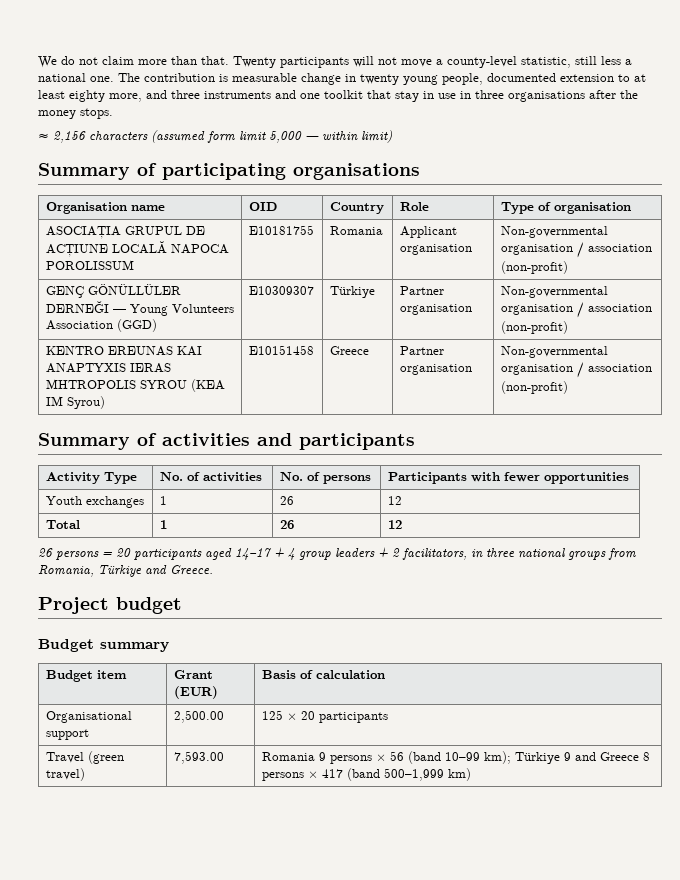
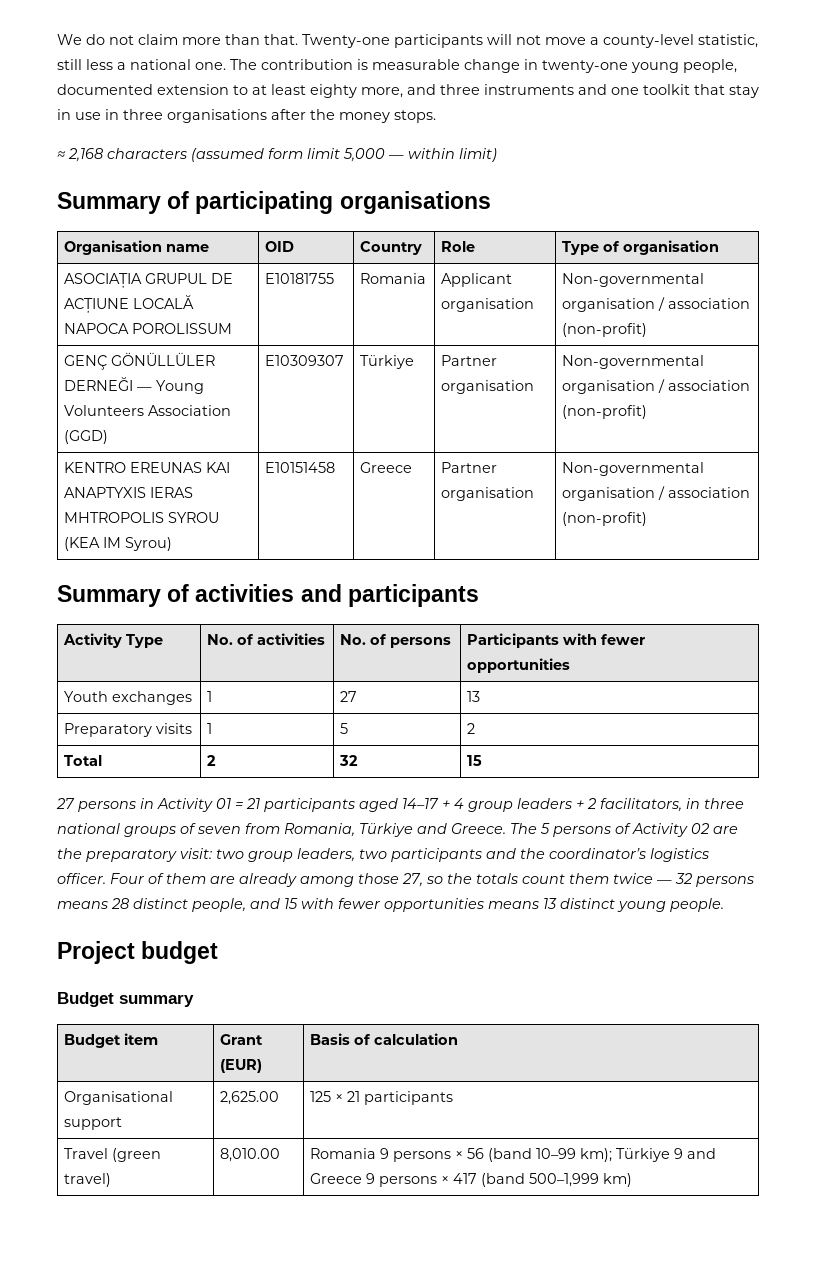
[233,56,276,68] Twenty -> [302,34,390,48] Twenty-one
[360,74,399,85] twenty -> [542,60,628,73] twenty-one
[53,131,86,143] 2,156 -> [68,148,103,162] 2,168
[279,496,294,505] [387,496,402,505] [45,520,80,529] [159,520,167,529] [279,520,294,529] [387,520,402,529] [38,548,131,560] 26 | 12 // Total | 1 | 26 | 12 // 26 persons = 20 -> [340,691,358,702] [467,691,481,702] [64,723,193,737] [207,723,213,734] [340,723,349,734] [467,723,476,734] [64,755,103,766] [207,755,217,766] [339,755,359,766] [467,755,483,766] [56,798,260,812] 27 | 13 // Preparatory visits | 1 | 5 | 2 // Total | 2 | 32 | 15 // 27 persons in Activity 01 = 21
(606, 555) none -> [180,823,241,834] of seven
(213, 570) none -> [510,823,738,837] [57,848,709,862] [57,873,754,887] [57,898,724,912] The 5 persons of Activity 02 are the preparatory visit: two group leaders, two participants and the coordinator’s logistics officer. Four of them are already among those 27, so the totals count them twice — 32 persons means 28 distinct people, and 15 with fewer opportunities means 13 distinct young people.
[173,710,224,723] 2,500.00 -> [220,1091,280,1105] 2,625.00
[300,711,315,720] 20 -> [347,1091,361,1102] 21
[173,751,224,764] 7,593.00 -> [220,1148,281,1162] 8,010.00
[642,752,650,761] 8 -> [366,1173,376,1184] 9

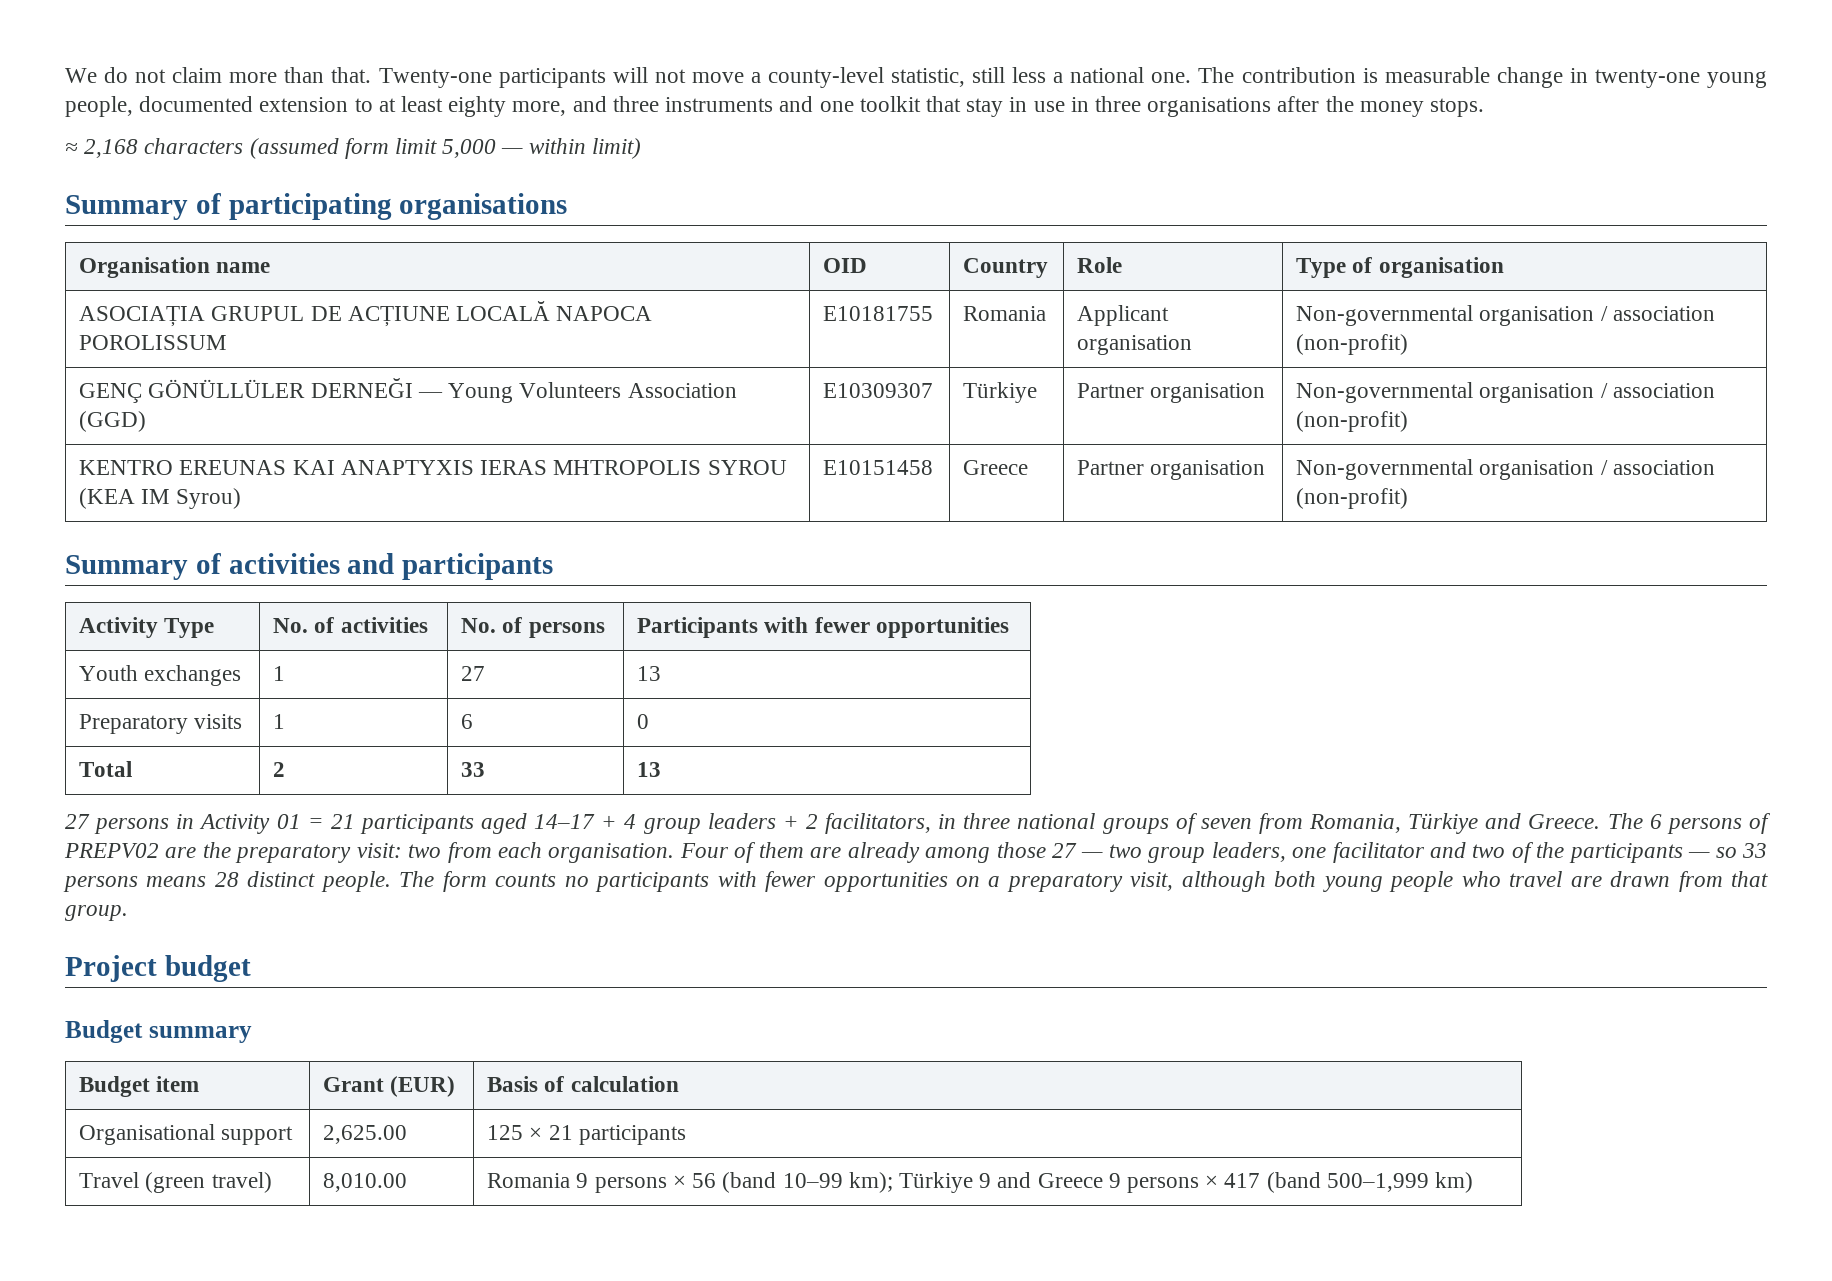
[340,723,349,734] [467,723,476,734] 5 | 2 -> [461,714,474,729] [637,714,650,729] 6 | 0
[339,755,359,766] [467,755,483,766] 32 | 15 -> [461,762,486,777] [637,762,662,777] 33 | 13
[540,823,550,834] 5 -> [1649,814,1662,829] 6
[632,823,709,837] Activity 02 -> [64,843,159,858] PREPV02
[248,848,709,862] [57,873,106,884] group leaders, two participants and the coordinator’s logistics officer. -> [447,842,675,863] from each organisation.
[402,873,754,887] [57,898,724,912] 27, so the totals count them twice — 32 persons means 28 distinct people, and 15 with fewer opportunities means 13 distinct young people. -> [1051,842,1768,863] [63,871,1769,892] [65,905,128,921] 27 — two group leaders, one facilitator and two of the participants — so 33 persons means 28 distinct people. The form counts no participants with fewer opportunities on a preparatory visit, although both young people who travel are drawn from that group.

